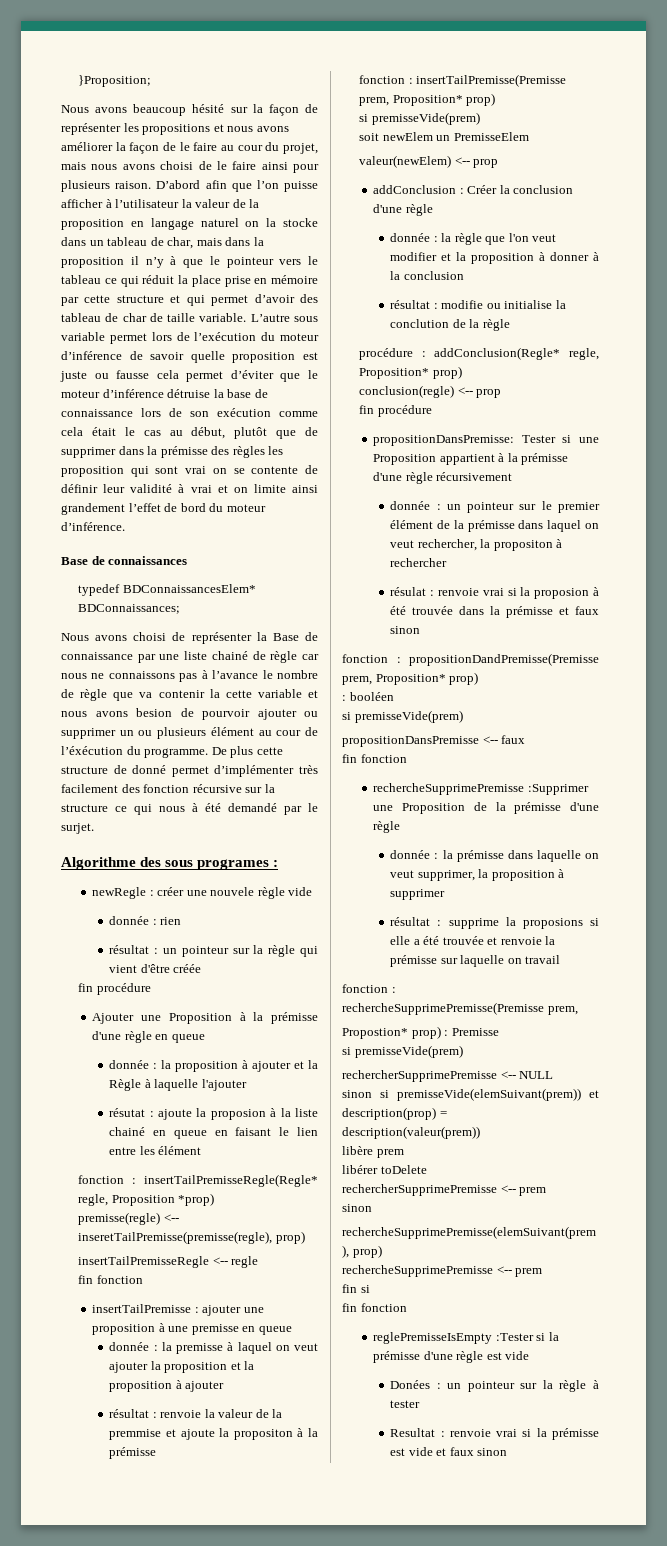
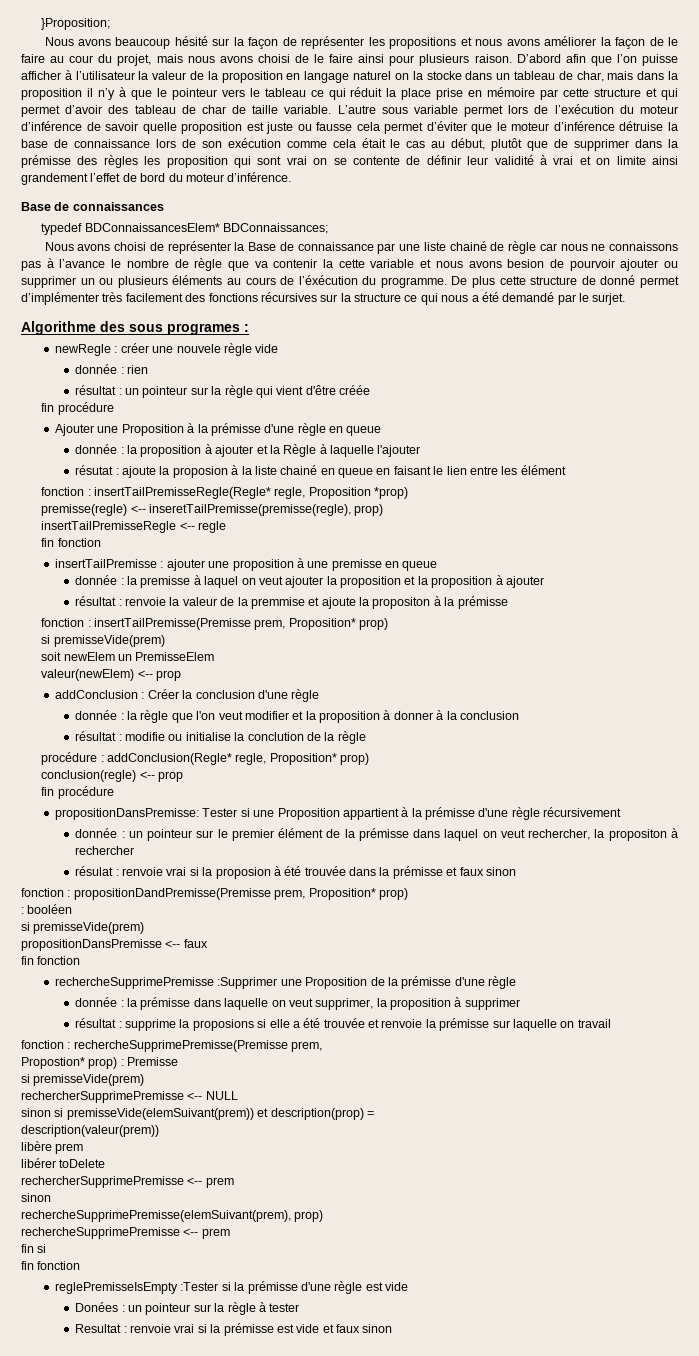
[210,727,302,736] élément au cour -> [172,275,276,285] éléments au cours
[143,784,242,793] fonction récursive -> [208,292,317,302] fonctions récursives
[192,803,198,812] à -> [471,295,479,302] a

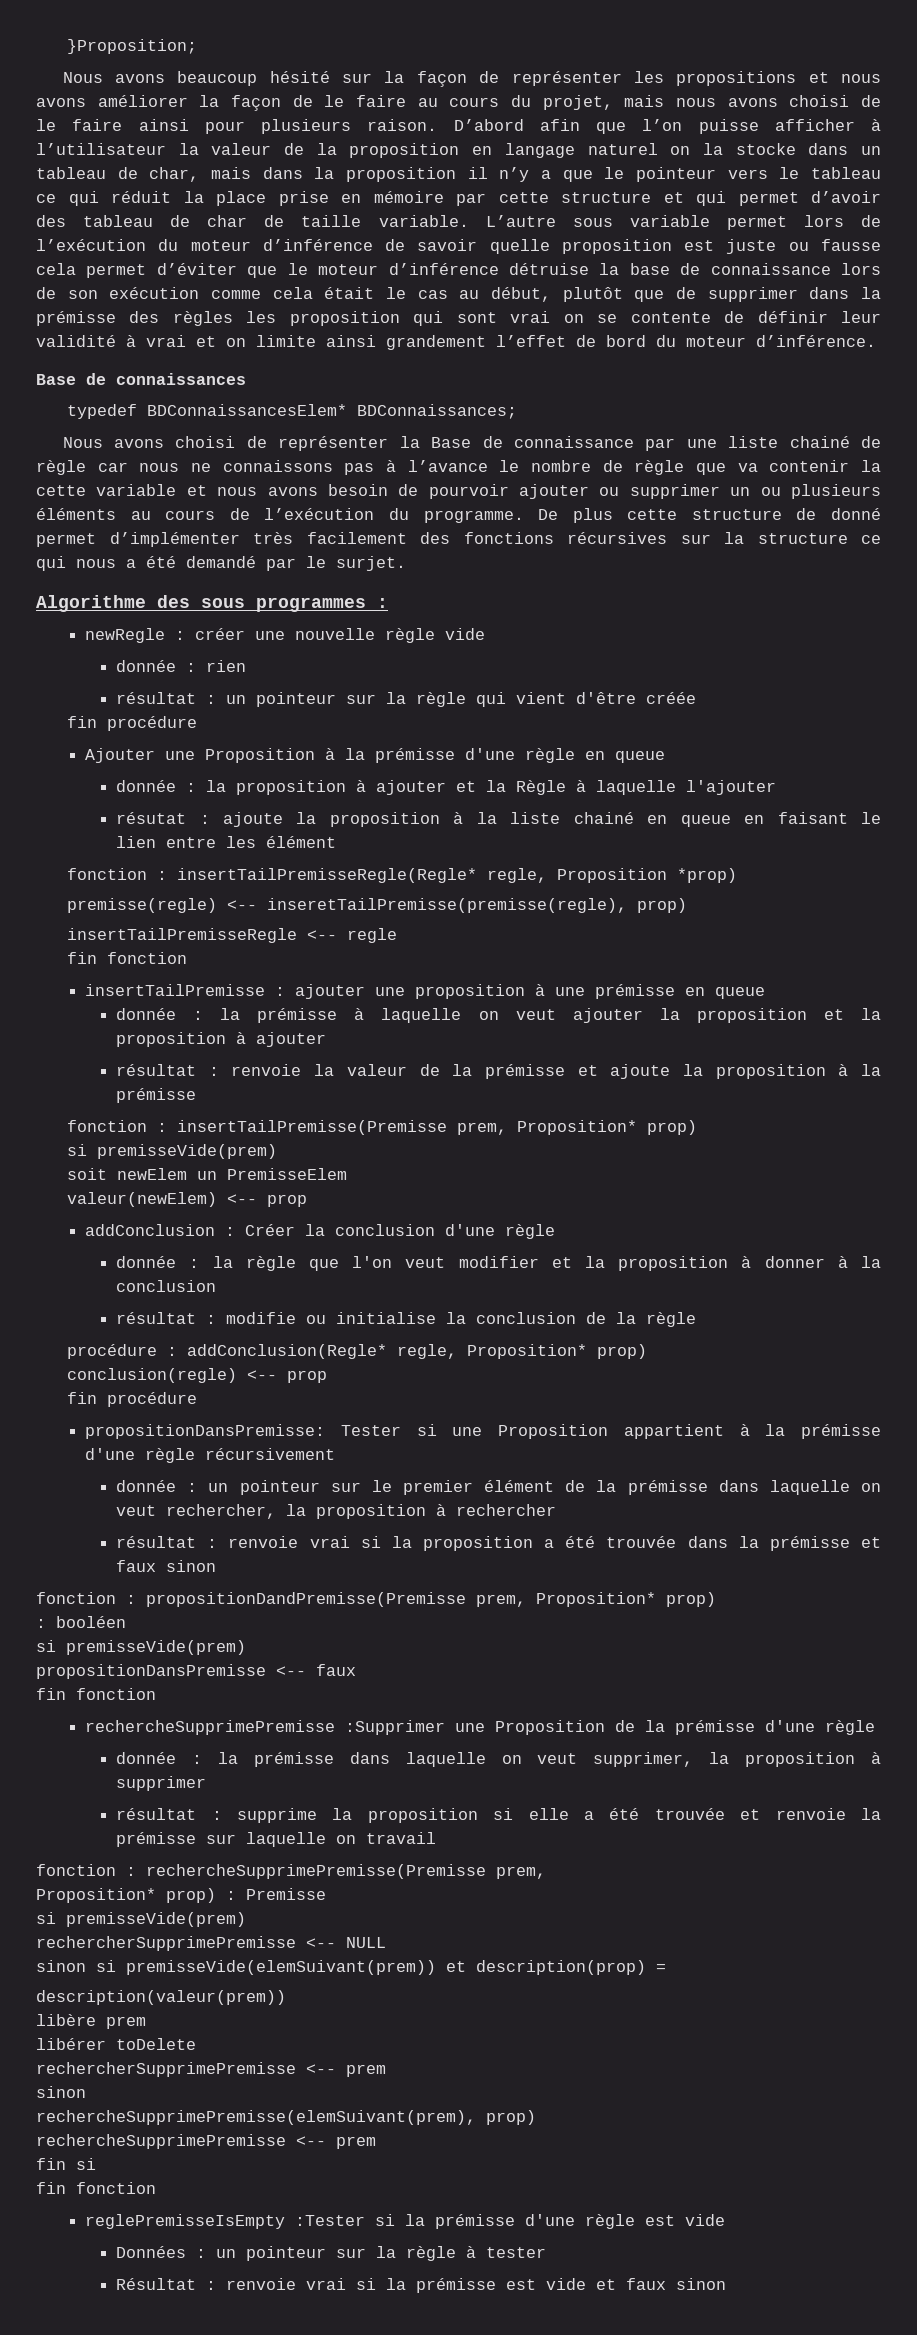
[69,55,94,63] cour -> [449,97,500,107] cours
[118,87,126,97] à -> [541,170,551,179] a
[507,259,545,268] besion -> [327,484,388,496] besoin
[298,275,358,285] l’éxécution -> [264,508,375,520] l’exécution
[167,323,240,335] programes -> [256,597,366,612] programmes
[176,344,221,353] nouvele -> [295,628,376,640] nouvelle
[172,466,228,478] proposion -> [329,812,440,827] proposition
[331,559,438,571] [75,575,239,588] premisse en queue // donnée : la premisse à laquel -> [595,984,766,999] [116,1008,462,1023] prémisse en queue // donnée : la prémisse à laquelle
[250,597,305,609] premmise -> [484,1064,565,1079] prémisse
[372,597,431,609] propositon -> [715,1064,826,1079] proposition
[247,732,304,741] conclution -> [476,1312,577,1324] conclusion
[444,829,479,841] laquel -> [769,1480,850,1495] laquelle
[608,829,667,841] propositon -> [316,1504,427,1519] proposition
[75,866,281,879] résulat : renvoie vrai si la proposion à -> [116,1536,555,1551] résultat : renvoie vrai si la proposition a
[192,1019,254,1031] proposions -> [367,1808,478,1823] proposition
[21,1057,85,1069] Propostion* -> [36,1888,156,1903] Proposition*
[75,1302,119,1312] Donées -> [116,2246,187,2258] Données
[75,1324,122,1333] Resultat -> [116,2278,197,2290] Résultat

